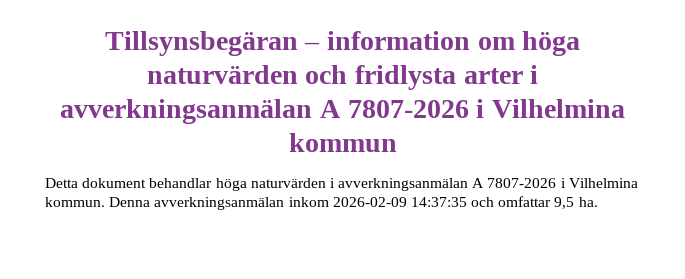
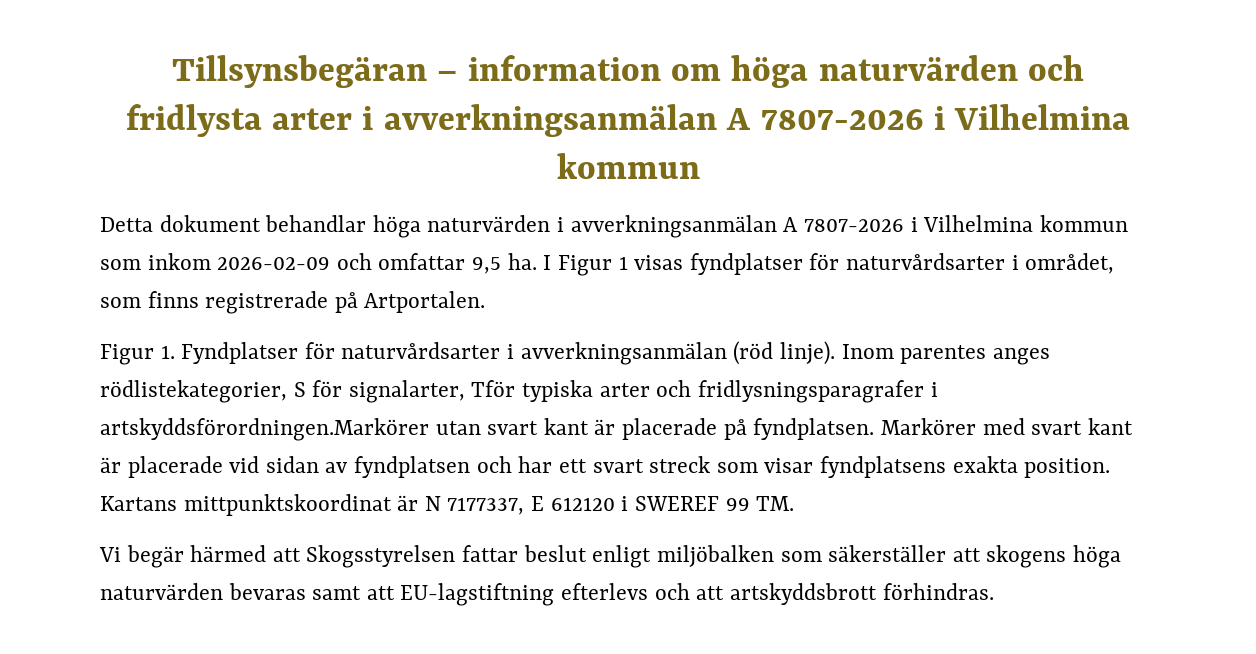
[45,197,285,210] kommun. Denna avverkningsanmälan -> [1039,215,1128,232] [100,259,141,270] kommun som
[410,197,467,207] 14:37:35 -> (331, 263) none
(598, 202) none -> [543,253,1115,276] [100,291,486,314] [100,341,1050,365] [100,380,938,403] [100,418,1133,441] [100,456,1111,478] [100,494,795,516] [99,545,1121,568] [100,583,994,606] I Figur 1 visas fyndplatser för naturvårdsarter i området, som finns registrerade på Artportalen. // Figur 1. Fyndplatser för naturvårdsarter i avverkningsanmälan (röd linje). Inom parentes anges rödlistekategorier, S för signalarter, Tför typiska arter och fridlysningsparagrafer i artskyddsförordningen.Markörer utan svart kant är placerade på fyndplatsen. Markörer med svart kant är placerade vid sidan av fyndplatsen och har ett svart streck som visar fyndplatsens exakta position. Kartans mittpunktskoordinat är N 7177337, E 612120 i SWEREF 99 TM. // Vi begär härmed att Skogsstyrelsen fattar beslut enligt miljöbalken som säkerställer att skogens höga naturvärden bevaras samt att EU-lagstiftning efterlevs och att artskyddsbrott förhindras.

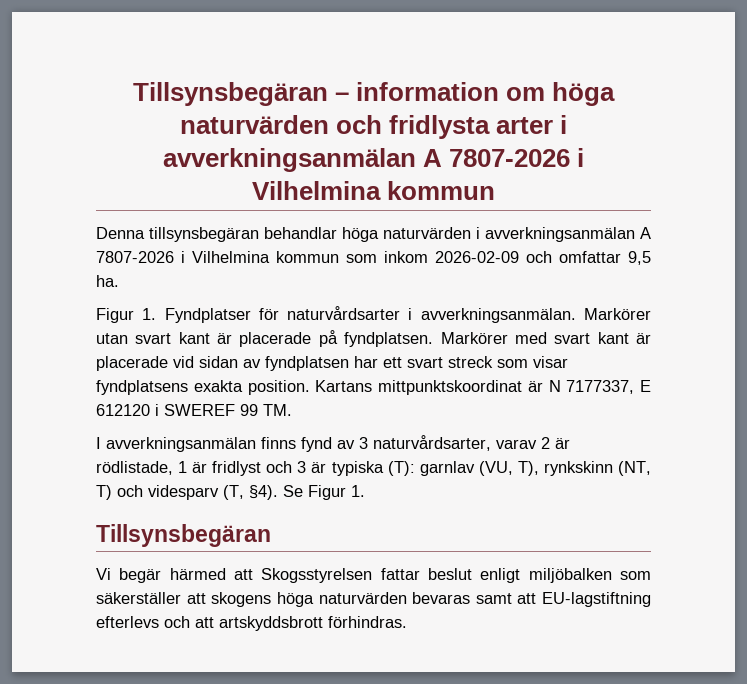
[100,215,261,232] Detta dokument -> [96,227,259,242] Denna tillsynsbegäran
[543,253,1115,276] [100,291,486,314] I Figur 1 visas fyndplatser för naturvårdsarter i området, som finns registrerade på Artportalen. -> (119, 281) none
[520,341,1050,365] [100,380,938,403] [100,418,429,441] avverkningsanmälan (röd linje). Inom parentes anges rödlistekategorier, S för signalarter, Tför typiska arter och fridlysningsparagrafer i artskyddsförordningen.Markörer -> [420,308,651,323] avverkningsanmälan. Markörer
[476,456,512,473] och -> (349, 363) none
(795, 503) none -> [96,435,570,452] [96,461,651,476] [96,485,365,500] [96,524,271,547] // I avverkningsanmälan finns fynd av 3 naturvårdsarter, varav 2 är rödlistade, 1 är fridlyst och 3 är typiska (T): garnlav (VU, T), rynkskinn (NT, T) och videsparv (T, §4). Se Figur 1. // Tillsynsbegäran

